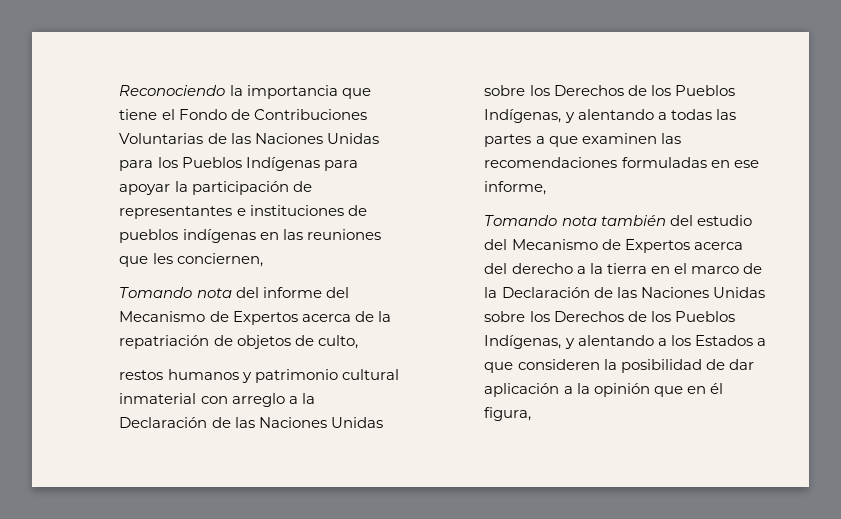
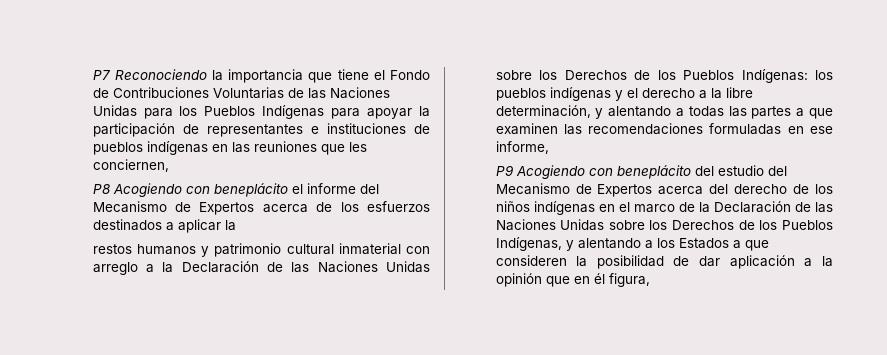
(119, 90) none -> [92,70,111,80] P7
[119,287,259,298] Tomando nota del -> [92,183,303,197] P8 Acogiendo con beneplácito el
[377,311,391,322] [119,335,358,349] la repatriación de objetos de culto, -> [340,201,431,212] [92,219,236,233] los esfuerzos destinados a aplicar la
[484,109,562,123] Indígenas, -> [741,69,833,83] [495,87,753,101] [495,105,591,118] Indígenas: los pueblos indígenas y el derecho a la libre determinación,
[484,215,666,226] Tomando nota también -> [495,165,691,179] P9 Acogiendo con beneplácito
[576,263,647,274] a la tierra -> [793,184,833,194] [495,201,595,215] de los niños indígenas

